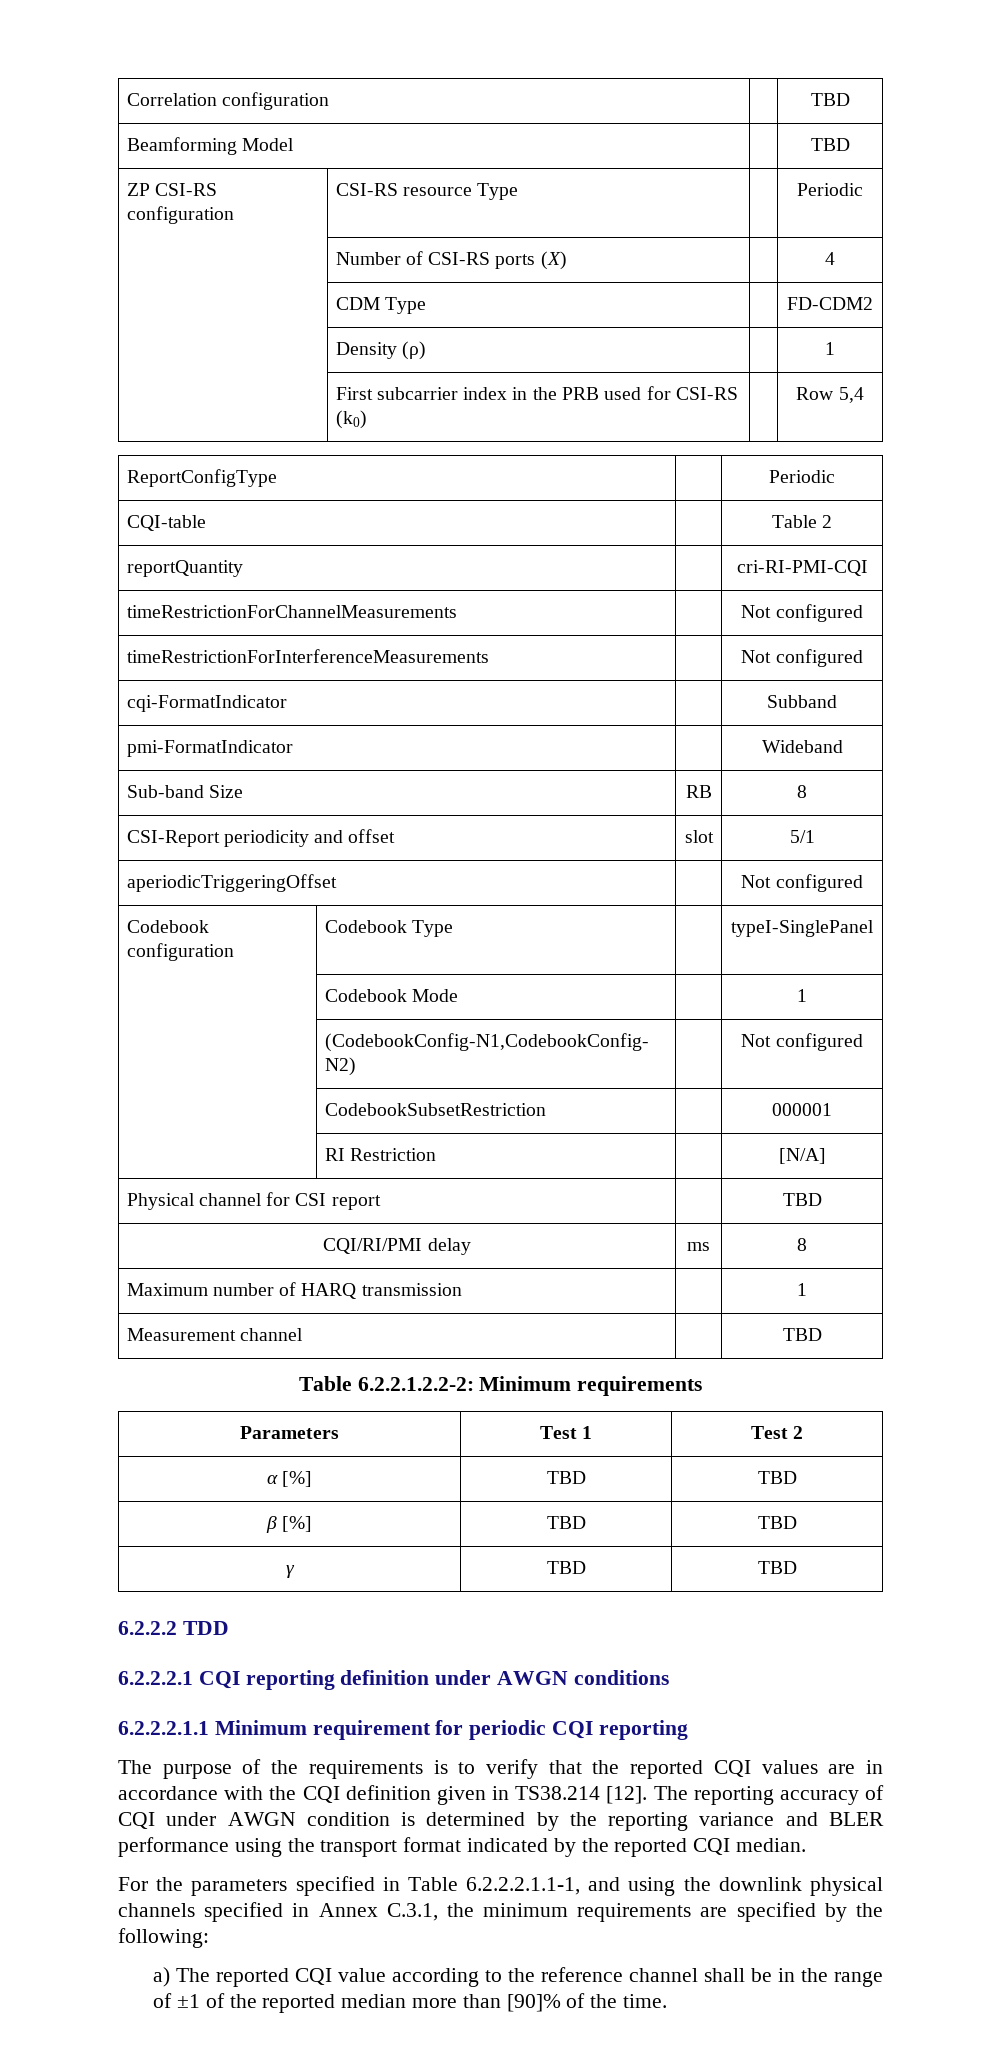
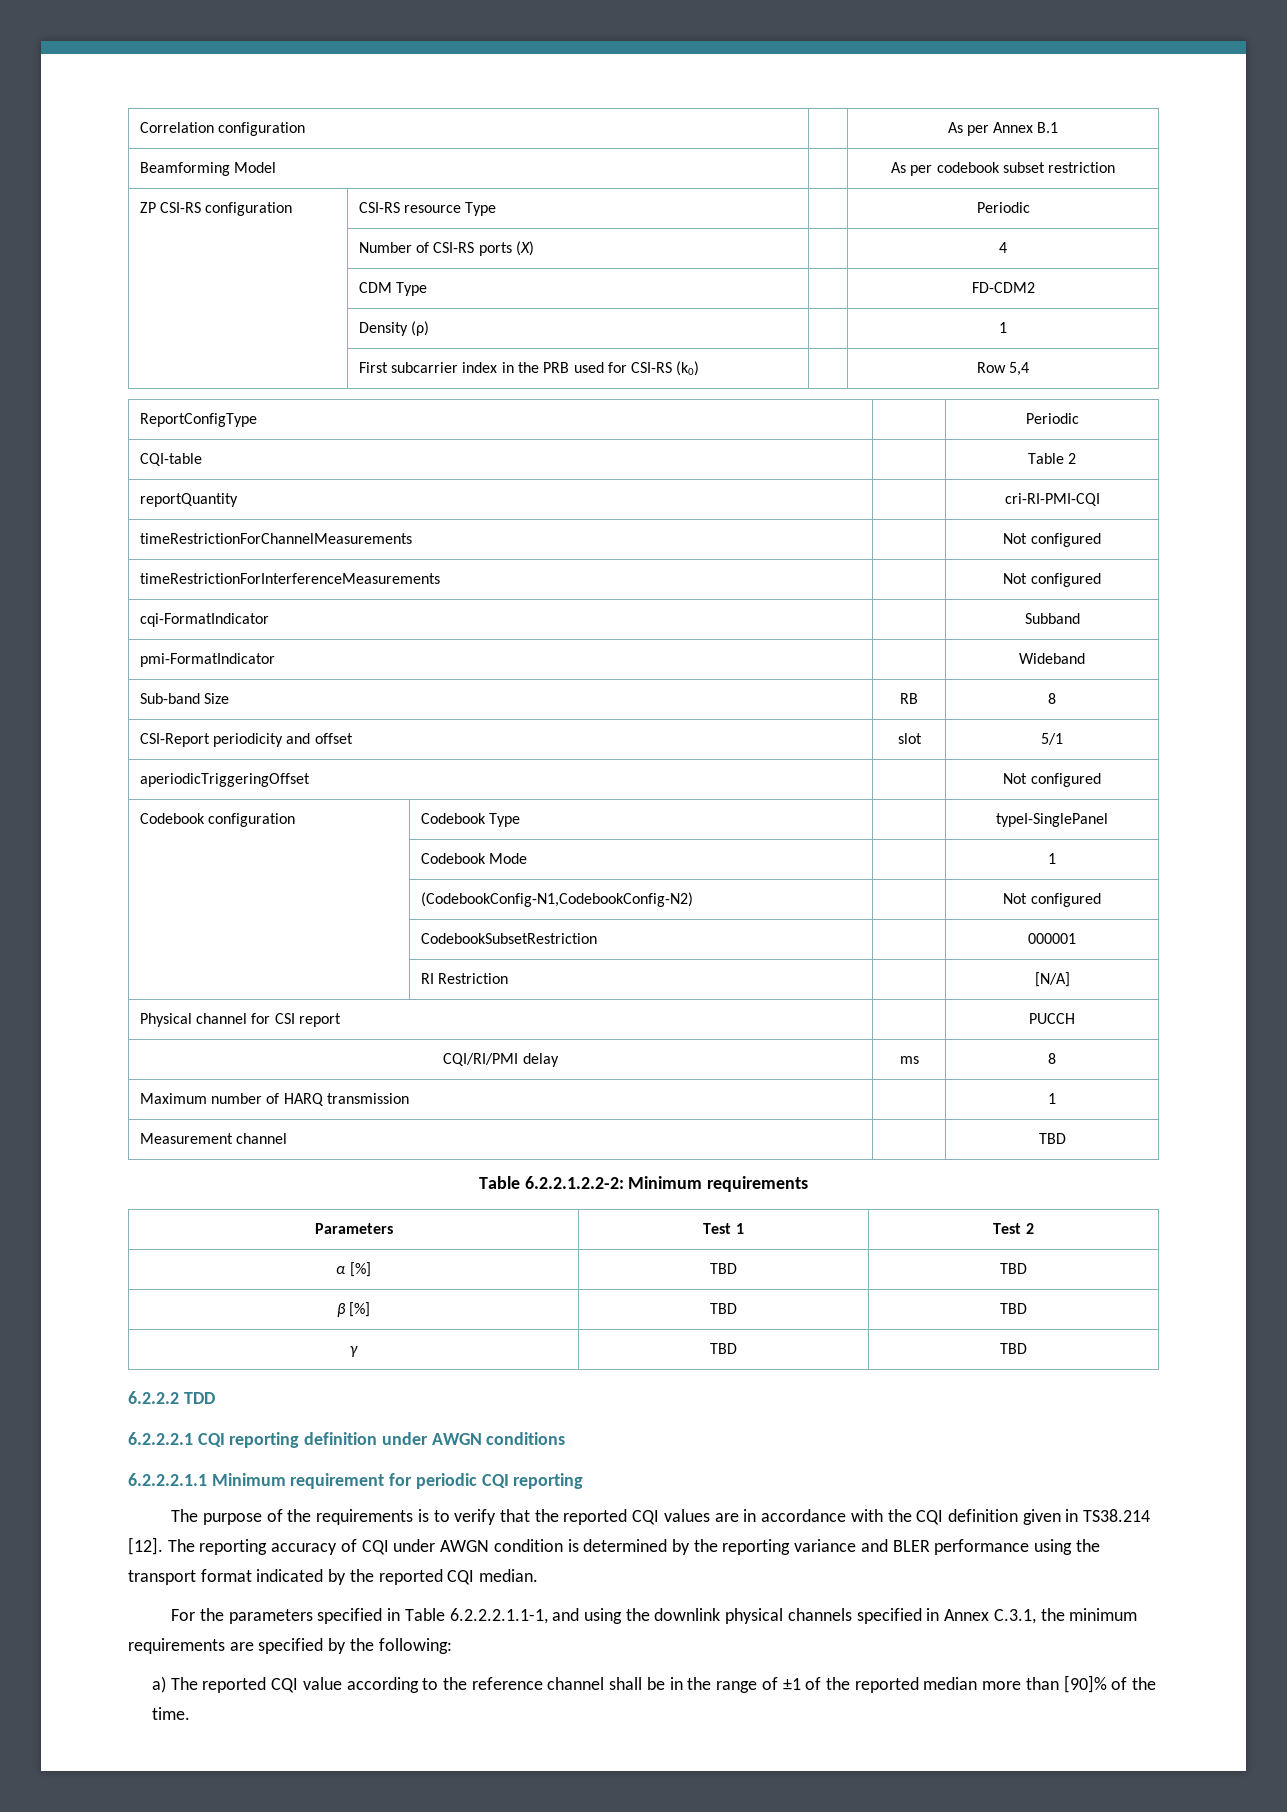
[810,93,850,106] [126,137,294,155] [810,138,850,151] TBD // Beamforming Model | | TBD -> [947,122,1059,136] [139,162,276,176] [890,162,1116,176] As per Annex B.1 // Beamforming Model | | As per codebook subset restriction
[782,1193,822,1206] TBD -> [1029,1013,1075,1024] PUCCH

